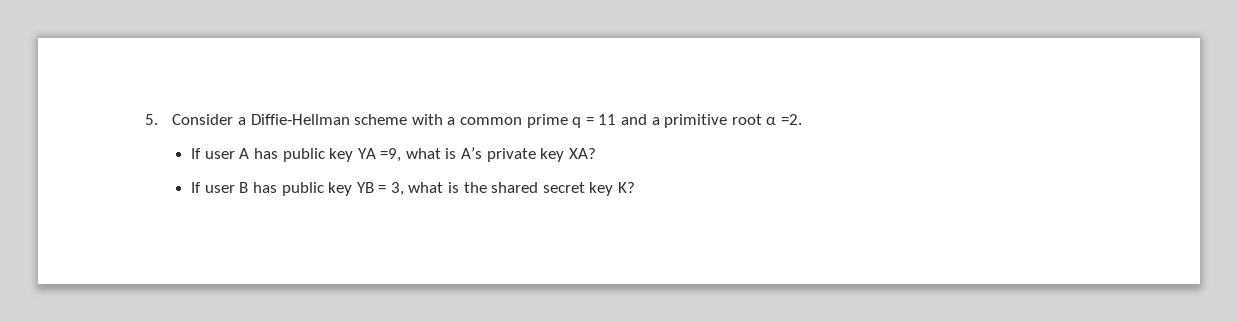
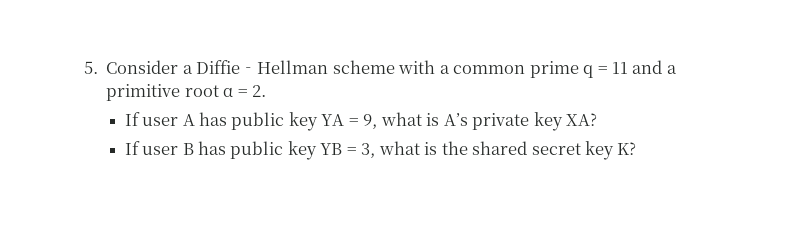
[780,114,802,125] =2. -> [237,85,267,97] = 2.
[380,148,402,162] =9, -> [348,114,378,129] = 9,

